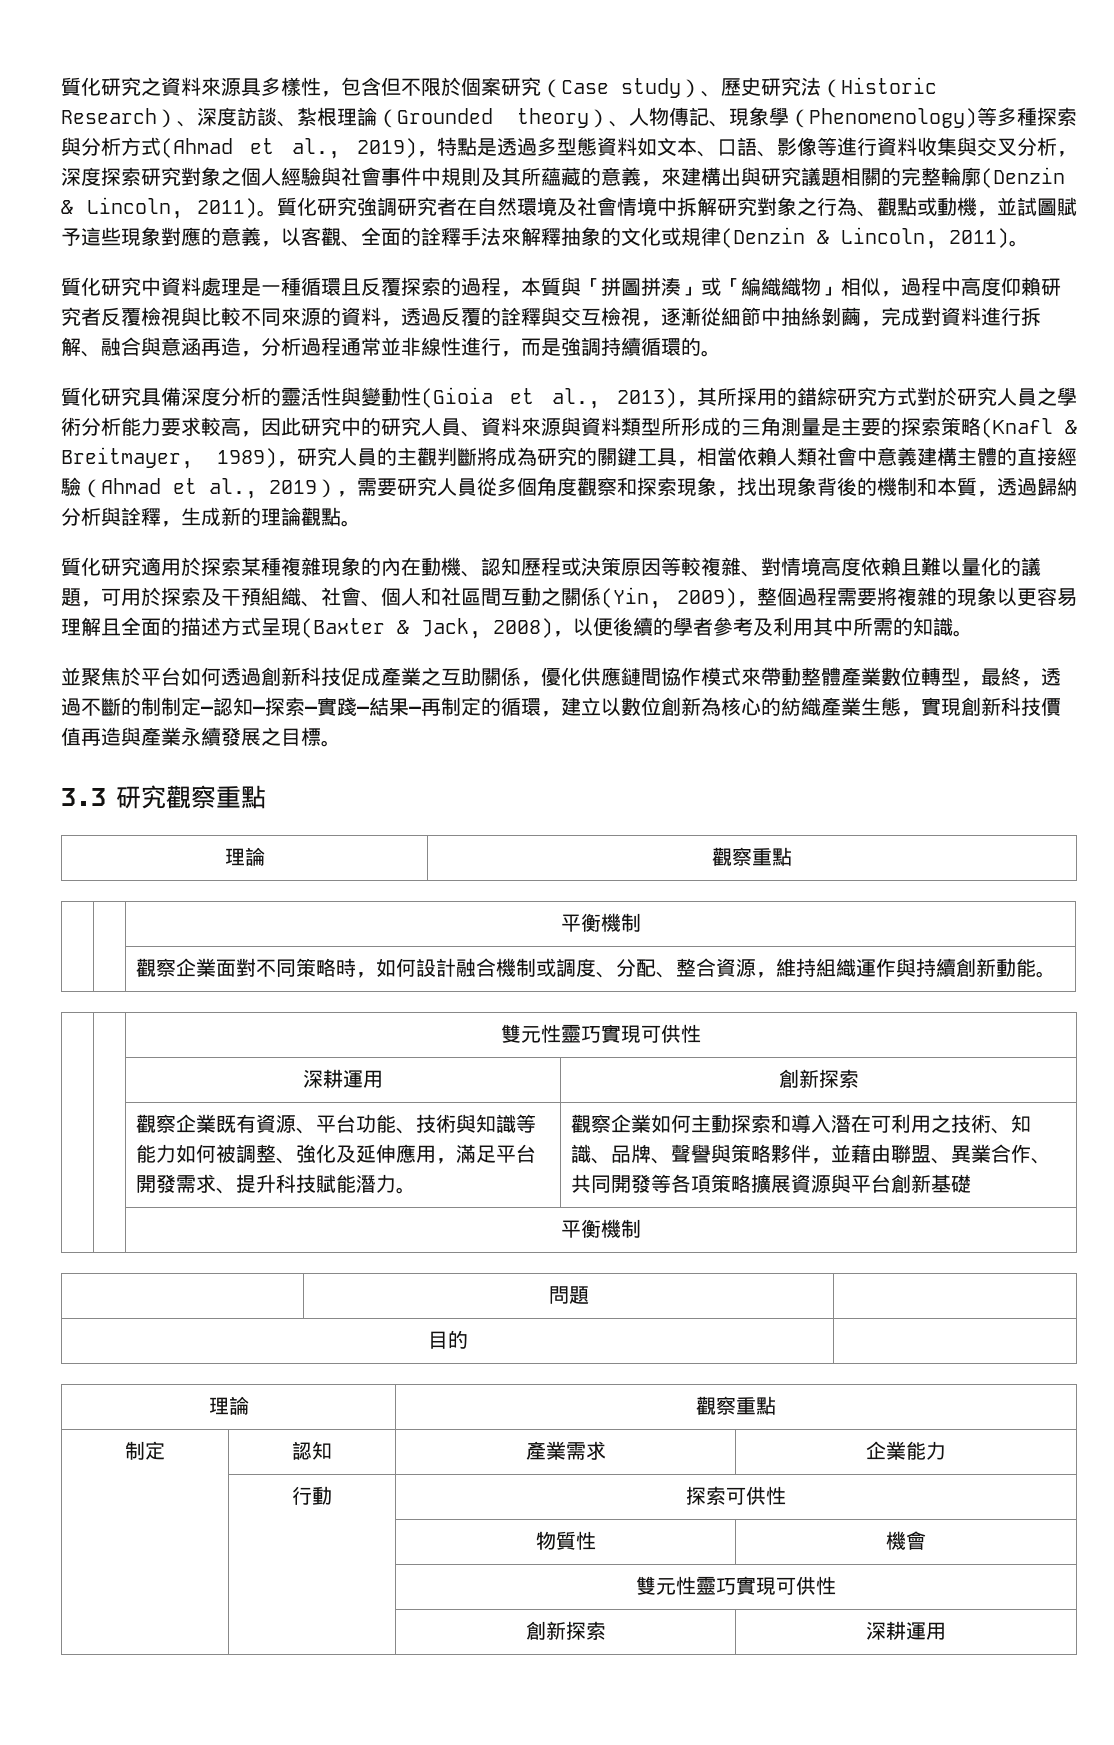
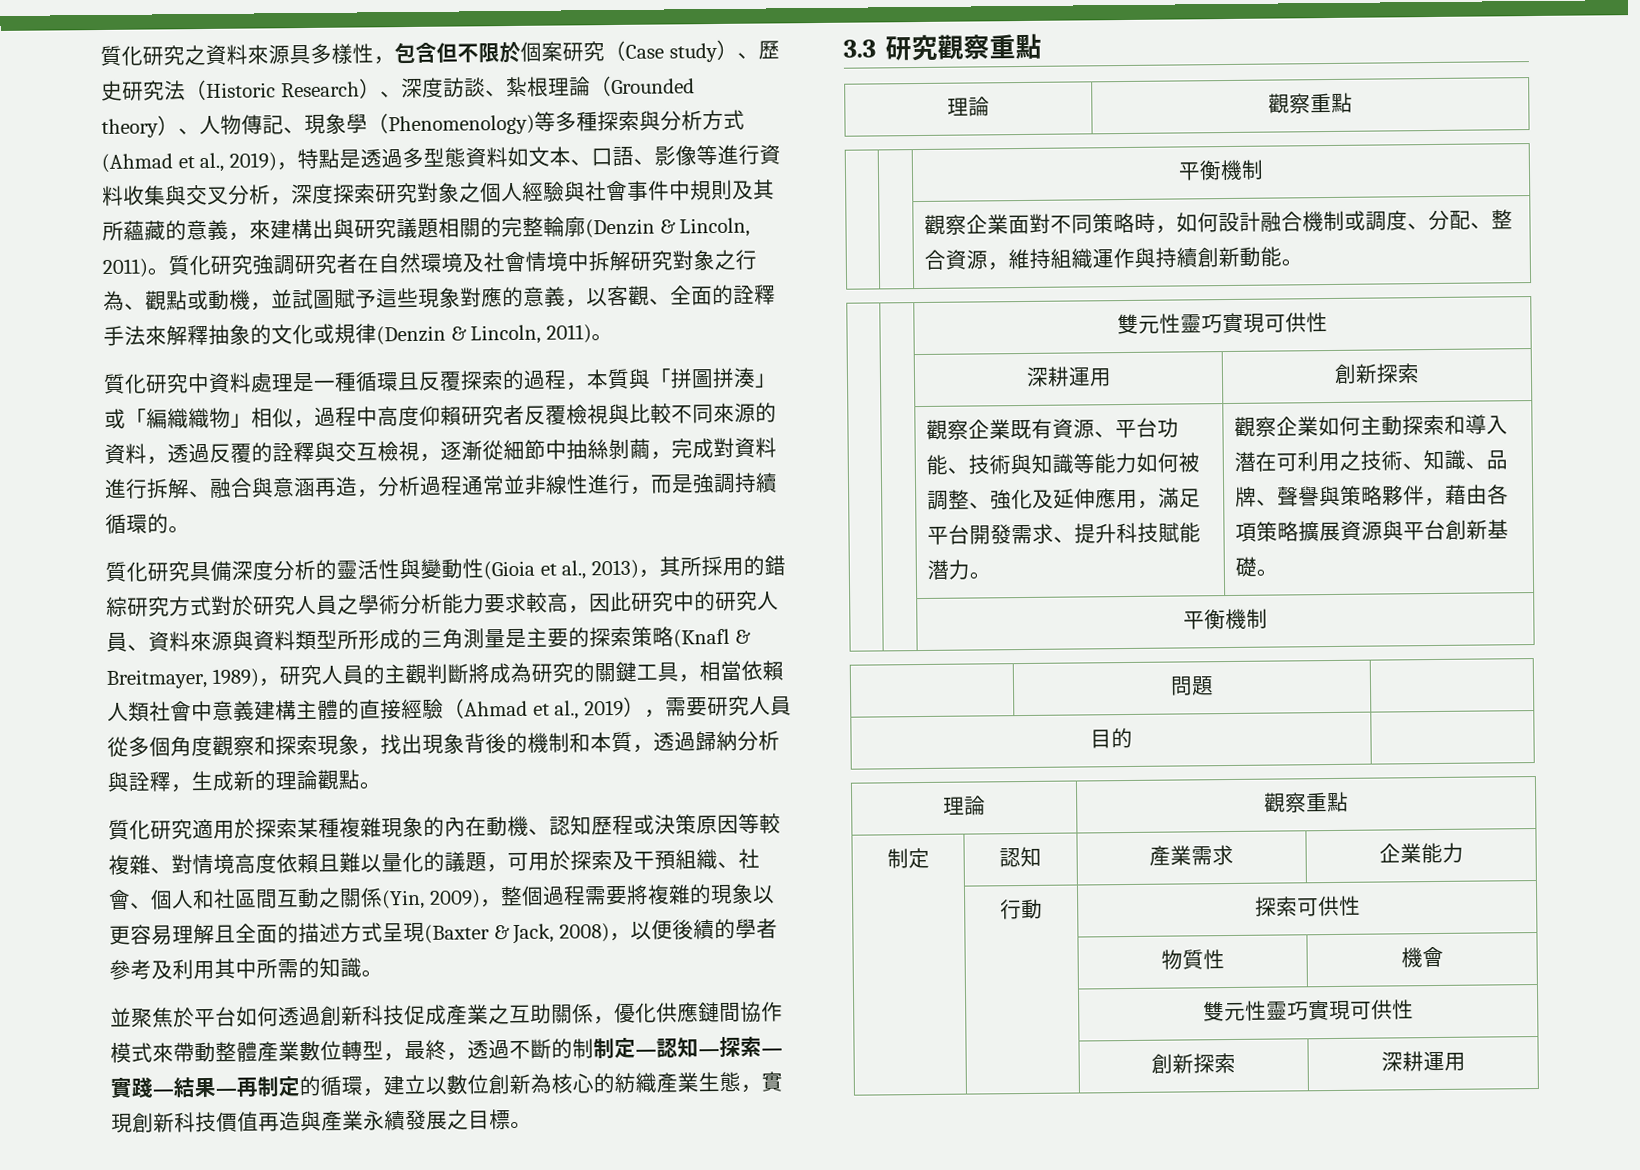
[831,1144,1052,1164] [571,1174,672,1193] 並藉由聯盟、異業合作、共同開發等 -> [1444,484,1488,505] 藉由
(972, 1183) none -> [1255,568,1278,577] 。

